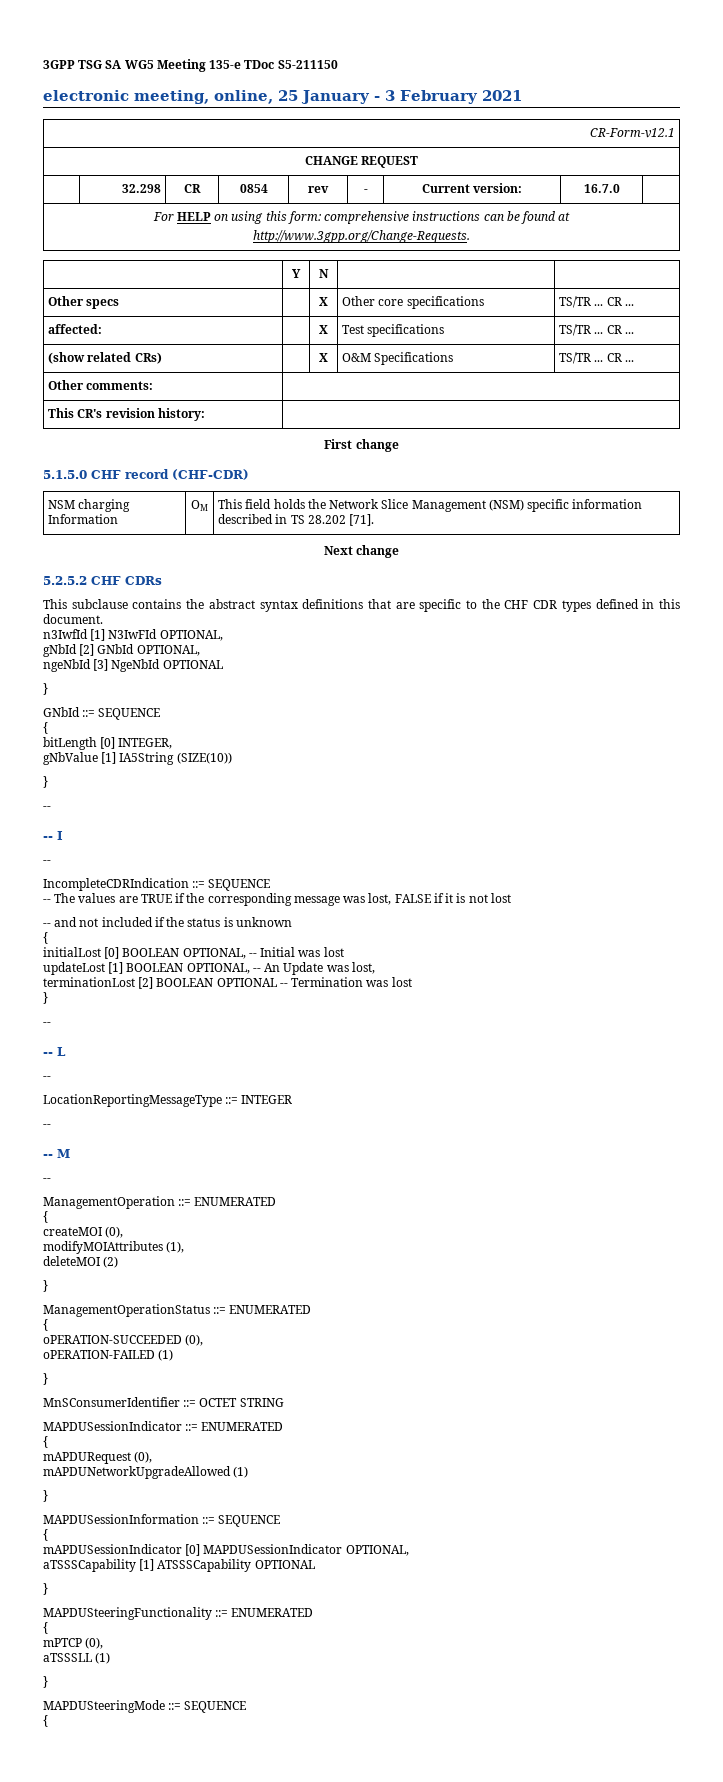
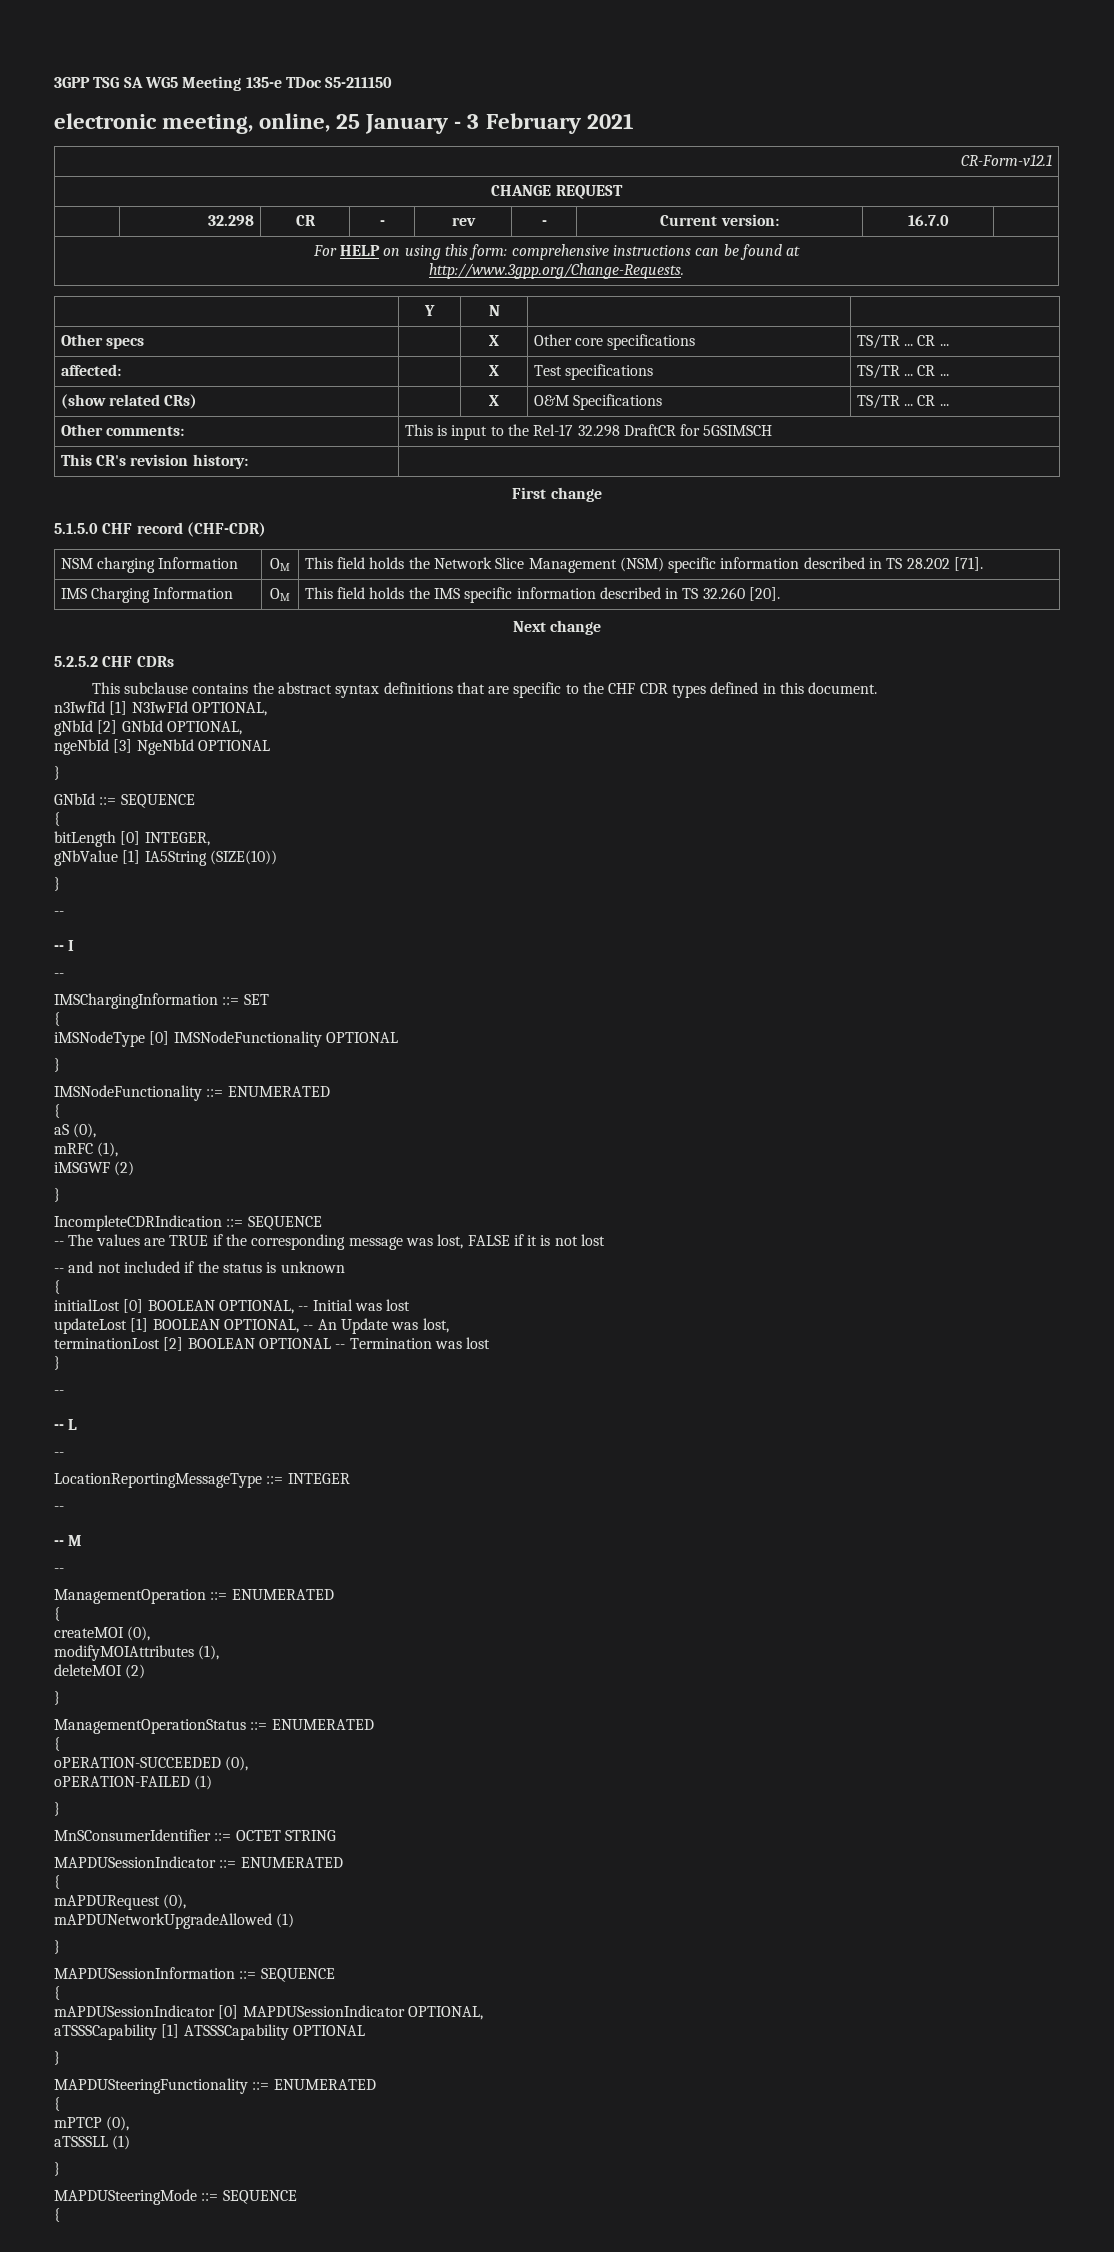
[239,184,268,193] 0854 -> [379,220,385,226] -
(154, 385) none -> [404,424,773,440] This is input to the Rel-17 32.298 DraftCR for 5GSIMSCH
(375, 520) none -> [60,587,234,603] [270,588,290,601] [304,587,781,603] // IMS Charging Information | OM | This field holds the IMS specific information described in TS 32.260 [20].
(51, 862) none -> [54,993,269,1009] [54,1012,60,1026] [54,1031,398,1047] [54,1058,60,1072] [54,1085,330,1101] [54,1104,60,1118] [54,1123,97,1138] [54,1142,119,1157] [54,1161,135,1176] [54,1188,60,1202] // IMSChargingInformation ::= SET // { // iMSNodeType [0] IMSNodeFunctionality OPTIONAL // } // IMSNodeFunctionality ::= ENUMERATED // { // aS (0), // mRFC (1), // iMSGWF (2) // }

